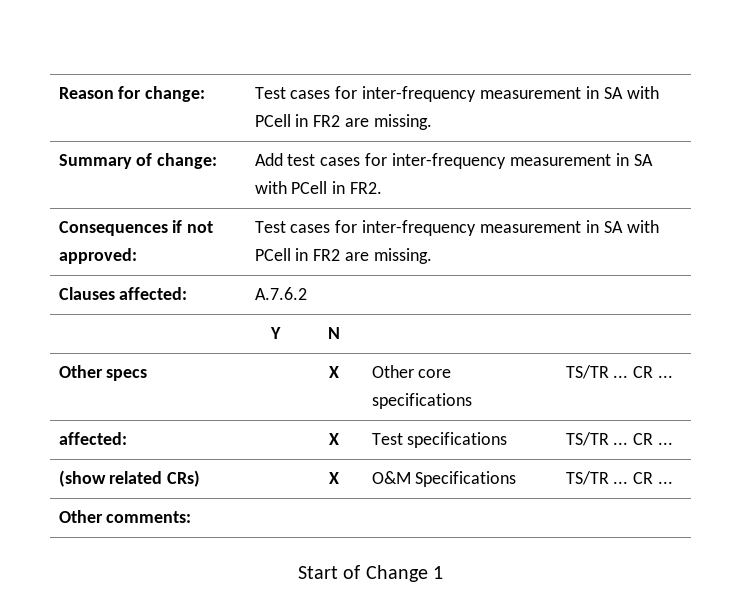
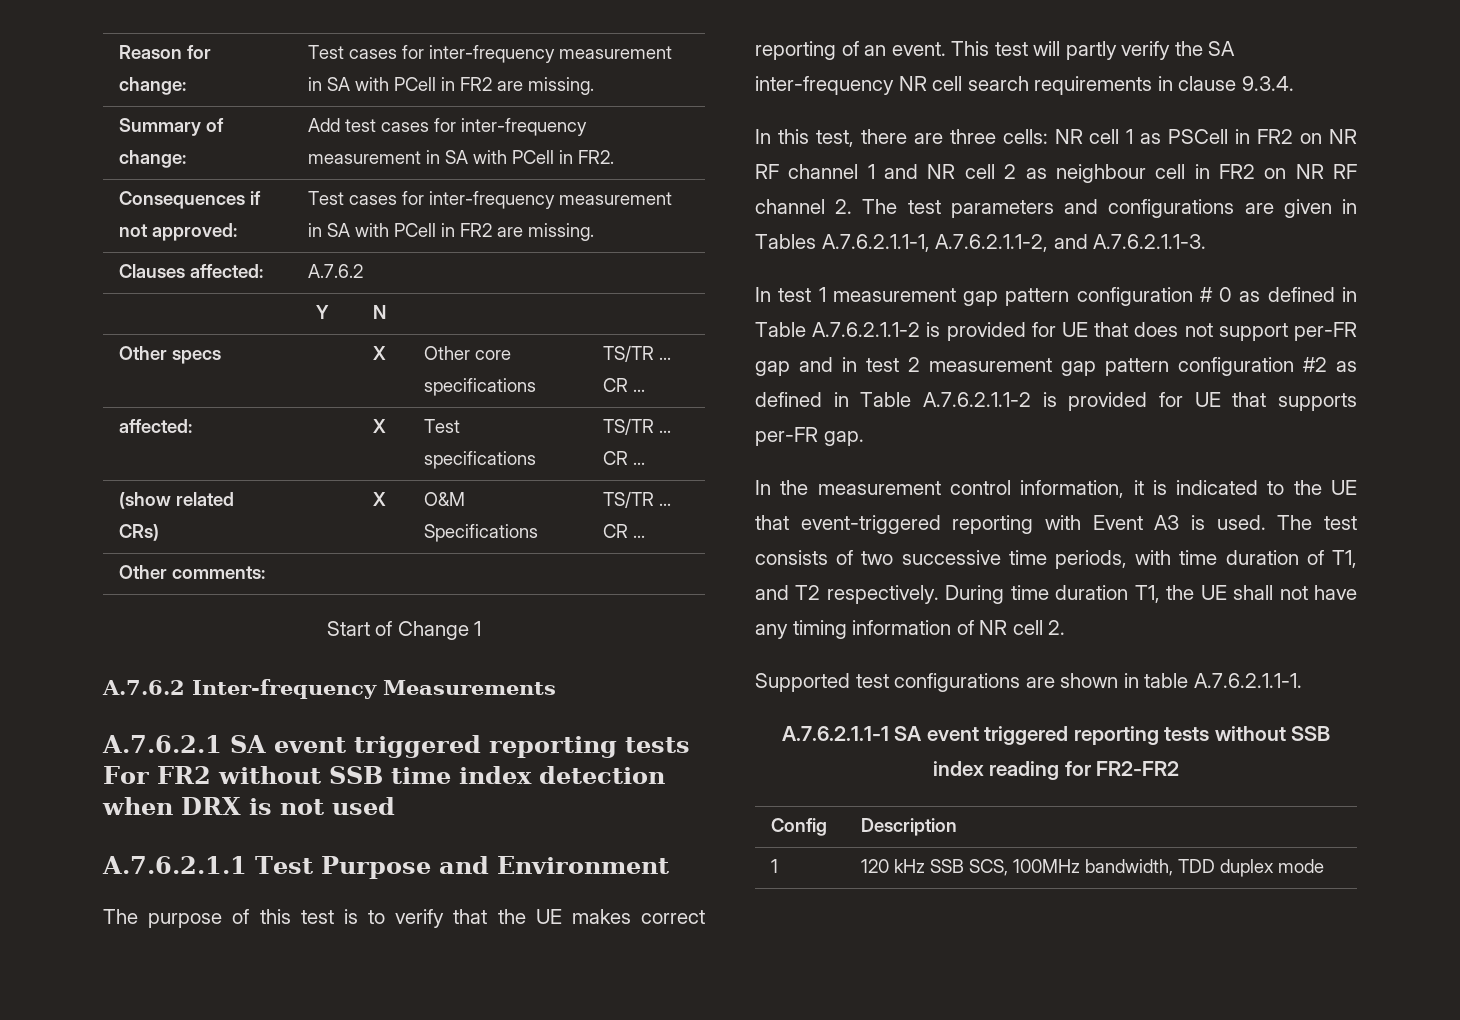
(444, 572) none -> [102,679,556,699] [102,735,690,758] [103,766,665,784] [102,797,395,815] [102,856,669,879] [103,909,706,928] [755,41,1236,60] [755,76,1294,95] [755,129,1357,147] [755,164,1357,183] [755,199,1357,218] [755,234,1207,252] [755,287,1357,306] [755,322,1357,341] [755,357,1357,376] [755,392,1357,411] [755,427,864,446] [755,480,1357,498] [755,515,1357,534] [755,550,1357,569] [755,585,1357,604] [755,620,1066,639] [755,673,1302,692] [781,726,1331,745] [932,761,1180,780] [771,818,828,836] [861,818,958,836] [771,859,779,873] [861,859,1325,877] // A.7.6.2 Inter-frequency Measurements // A.7.6.2.1 SA event triggered reporting tests For FR2 without SSB time index detection when DRX is not used // A.7.6.2.1.1 Test Purpose and Environment // The purpose of this test is to verify that the UE makes correct reporting of an event. This test will partly verify the SA inter-frequency NR cell search requirements in clause 9.3.4. // In this test, there are three cells: NR cell 1 as PSCell in FR2 on NR RF channel 1 and NR cell 2 as neighbour cell in FR2 on NR RF channel 2. The test parameters and configurations are given in Tables A.7.6.2.1.1-1, A.7.6.2.1.1-2, and A.7.6.2.1.1-3. // In test 1 measurement gap pattern configuration # 0 as defined in Table A.7.6.2.1.1-2 is provided for UE that does not support per-FR gap and in test 2 measurement gap pattern configuration #2 as defined in Table A.7.6.2.1.1-2 is provided for UE that supports per-FR gap. // In the measurement control information, it is indicated to the UE that event-triggered reporting with Event A3 is used. The test consists of two successive time periods, with time duration of T1, and T2 respectively. During time duration T1, the UE shall not have any timing information of NR cell 2. // Supported test configurations are shown in table A.7.6.2.1.1-1. // A.7.6.2.1.1-1 SA event triggered reporting tests without SSB index reading for FR2-FR2 // Config | Description // 1 | 120 kHz SSB SCS, 100MHz bandwidth, TDD duplex mode

